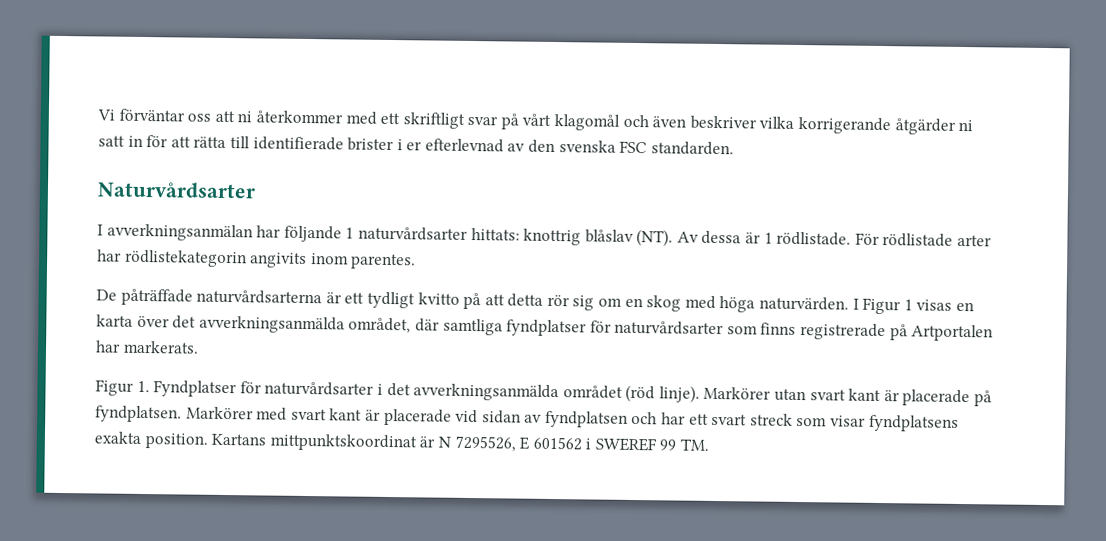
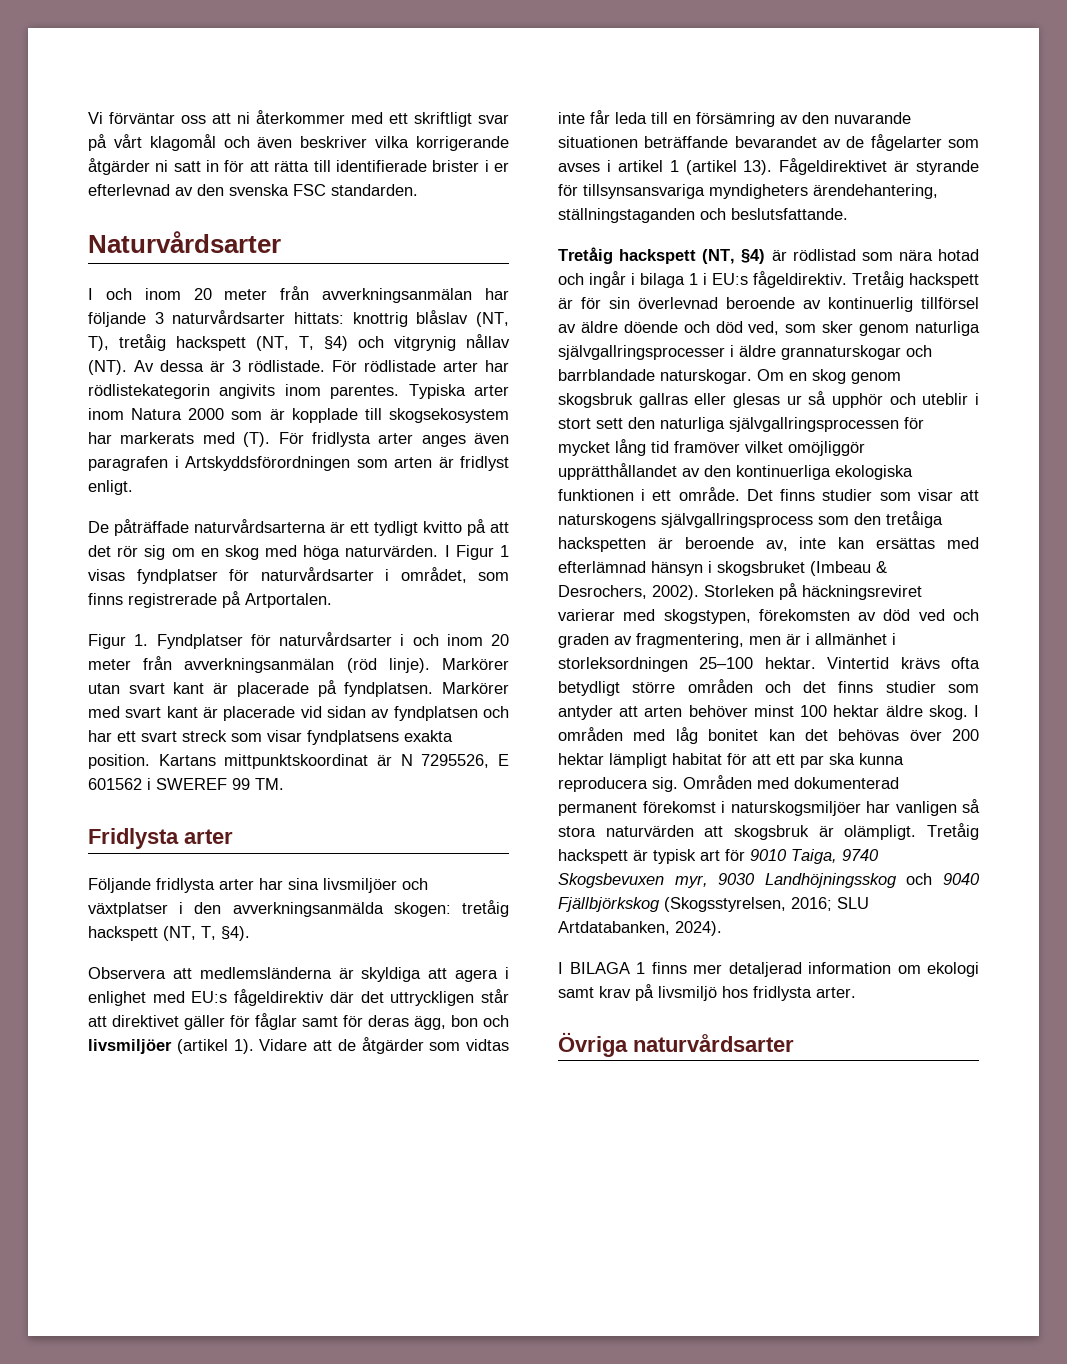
(103, 230) none -> [105,286,310,300] och inom 20 meter från
[345,227,355,239] 1 -> [154,312,164,324] 3
(634, 236) none -> [476,312,510,327] [88,334,510,351] (NT, T), tretåig hackspett (NT, T, §4) och vitgrynig nållav
[763,232,773,244] 1 -> [232,360,241,372] 3
(417, 261) none -> [408,384,509,399] [88,408,509,423] [88,432,509,447] [88,456,509,471] [88,480,133,495] Typiska arter inom Natura 2000 som är kopplade till skogsekosystem har markerats med (T). För fridlysta arter anges även paragrafen i Artskyddsförordningen som arten är fridlyst enligt.
[507,293,544,307] detta -> [88,545,111,557] det
[955,301,974,312] [96,314,503,336] en karta över det avverkningsanmälda området, där samtliga -> (125, 575) none
(725, 328) none -> [385,567,467,583] i området,
[911,324,994,342] [95,340,199,354] Artportalen har markerats. -> [245,593,332,608] Artportalen.
[386,382,623,402] det avverkningsanmälda området -> [412,634,509,646] [88,656,335,673] och inom 20 meter från avverkningsanmälan
(710, 444) none -> [88,828,233,849] [88,878,428,893] [88,900,509,917] [88,926,250,941] [88,967,509,982] [88,989,510,1006] [88,1013,509,1030] [88,1037,509,1054] [558,110,911,127] [558,134,979,151] [558,158,979,175] [558,184,938,199] [558,208,848,223] [558,247,979,264] [558,271,979,288] [558,297,979,312] [558,321,980,336] [558,345,932,360] [558,369,901,384] [558,391,979,408] [558,417,924,432] [558,439,865,456] [558,463,913,480] [558,487,979,501] [558,511,943,528] [558,537,979,552] [558,561,887,576] [558,583,922,600] [558,609,979,624] [558,633,896,648] [558,657,980,672] [558,679,979,696] [558,705,979,720] [558,727,979,744] [558,753,904,768] [558,775,899,792] [558,799,980,816] [558,823,979,840] [558,849,879,864] [558,873,980,888] [558,897,869,912] [558,921,722,936] [558,962,979,977] [558,984,856,1001] [558,1032,794,1057] // Fridlysta arter // Följande fridlysta arter har sina livsmiljöer och växtplatser i den avverkningsanmälda skogen: tretåig hackspett (NT, T, §4). // Observera att medlemsländerna är skyldiga att agera i enlighet med EU:s fågeldirektiv där det uttryckligen står att direktivet gäller för fåglar samt för deras ägg, bon och livsmiljöer (artikel 1). Vidare att de åtgärder som vidtas inte får leda till en försämring av den nuvarande situationen beträffande bevarandet av de fågelarter som avses i artikel 1 (artikel 13). Fågeldirektivet är styrande för tillsynsansvariga myndigheters ärendehantering, ställningstaganden och beslutsfattande. // Tretåig hackspett (NT, §4) är rödlistad som nära hotad och ingår i bilaga 1 i EU:s fågeldirektiv. Tretåig hackspett är för sin överlevnad beroende av kontinuerlig tillförsel av äldre döende och död ved, som sker genom naturliga självgallringsprocesser i äldre grannaturskogar och barrblandade naturskogar. Om en skog genom skogsbruk gallras eller glesas ur så upphör och uteblir i stort sett den naturliga självgallringsprocessen för mycket lång tid framöver vilket omöjliggör upprätthållandet av den kontinuerliga ekologiska funktionen i ett område. Det finns studier som visar att naturskogens självgallringsprocess som den tretåiga hackspetten är beroende av, inte kan ersättas med efterlämnad hänsyn i skogsbruket (Imbeau & Desrochers, 2002). Storleken på häckningsreviret varierar med skogstypen, förekomsten av död ved och graden av fragmentering, men är i allmänhet i storleksordningen 25–100 hektar. Vintertid krävs ofta betydligt större områden och det finns studier som antyder att arten behöver minst 100 hektar äldre skog. I områden med låg bonitet kan det behövas över 200 hektar lämpligt habitat för att ett par ska kunna reproducera sig. Områden med dokumenterad permanent förekomst i naturskogsmiljöer har vanligen så stora naturvärden att skogsbruk är olämpligt. Tretåig hackspett är typisk art för 9010 Taiga, 9740 Skogsbevuxen myr, 9030 Landhöjningsskog och 9040 Fjällbjörkskog (Skogsstyrelsen, 2016; SLU Artdatabanken, 2024). // I BILAGA 1 finns mer detaljerad information om ekologi samt krav på livsmiljö hos fridlysta arter. // Övriga naturvårdsarter

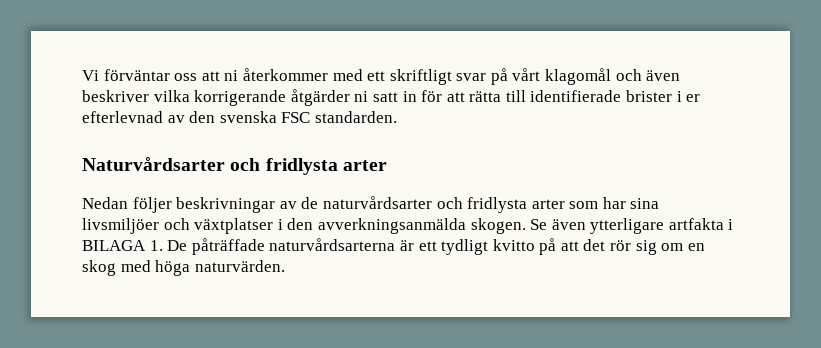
[88,286,509,303] [88,310,510,327] [88,334,510,351] [88,360,509,375] [88,384,509,399] [88,408,509,423] [88,432,509,447] [88,456,509,471] [88,480,133,495] // I och inom 20 meter från avverkningsanmälan har följande 3 naturvårdsarter hittats: knottrig blåslav (NT, T), tretåig hackspett (NT, T, §4) och vitgrynig nållav (NT). Av dessa är 3 rödlistade. För rödlistade arter har rödlistekategorin angivits inom parentes. Typiska arter inom Natura 2000 som är kopplade till skogsekosystem har markerats med (T). För fridlysta arter anges även paragrafen i Artskyddsförordningen som arten är fridlyst enligt. // -> [230,158,387,175] [82,196,660,213] [82,218,734,234] [82,240,163,251] och fridlysta arter // Nedan följer beskrivningar av de naturvårdsarter och fridlysta arter som har sina livsmiljöer och växtplatser i den avverkningsanmälda skogen. Se även ytterligare artfakta i BILAGA 1.
[444,545,510,560] [88,567,509,584] [88,591,332,608] [88,632,509,649] [88,656,509,673] [88,680,510,697] [88,706,509,721] [88,730,453,745] [88,754,510,769] [88,778,284,790] [88,828,233,849] [88,878,428,893] [88,900,509,917] [88,926,250,941] [88,967,509,982] [88,989,510,1006] [88,1013,509,1030] [88,1037,509,1054] [558,110,911,127] [558,134,979,151] [558,158,979,175] [558,184,938,199] [558,208,848,223] [558,247,979,264] [558,271,979,288] [558,297,979,312] [558,321,980,336] [558,345,932,360] [558,369,901,384] [558,391,979,408] [558,417,924,432] [558,439,865,456] [558,463,913,480] [558,487,979,501] [558,511,943,528] [558,537,979,552] [558,561,887,576] [558,583,922,600] [558,609,979,624] [558,633,896,648] [558,657,980,672] [558,679,979,696] [558,705,979,720] [558,727,979,744] [558,753,904,768] [558,775,899,792] [558,799,980,816] [558,823,979,840] [558,849,879,864] [558,873,980,888] [558,897,869,912] [558,921,722,936] [558,962,979,977] [558,984,856,1001] [558,1032,794,1057] I Figur 1 visas fyndplatser för naturvårdsarter i området, som finns registrerade på Artportalen. // Figur 1. Fyndplatser för naturvårdsarter i och inom 20 meter från avverkningsanmälan (röd linje). Markörer utan svart kant är placerade på fyndplatsen. Markörer med svart kant är placerade vid sidan av fyndplatsen och har ett svart streck som visar fyndplatsens exakta position. Kartans mittpunktskoordinat är N 7295526, E 601562 i SWEREF 99 TM. // Fridlysta arter // Följande fridlysta arter har sina livsmiljöer och växtplatser i den avverkningsanmälda skogen: tretåig hackspett (NT, T, §4). // Observera att medlemsländerna är skyldiga att agera i enlighet med EU:s fågeldirektiv där det uttryckligen står att direktivet gäller för fåglar samt för deras ägg, bon och livsmiljöer (artikel 1). Vidare att de åtgärder som vidtas inte får leda till en försämring av den nuvarande situationen beträffande bevarandet av de fågelarter som avses i artikel 1 (artikel 13). Fågeldirektivet är styrande för tillsynsansvariga myndigheters ärendehantering, ställningstaganden och beslutsfattande. // Tretåig hackspett (NT, §4) är rödlistad som nära hotad och ingår i bilaga 1 i EU:s fågeldirektiv. Tretåig hackspett är för sin överlevnad beroende av kontinuerlig tillförsel av äldre döende och död ved, som sker genom naturliga självgallringsprocesser i äldre grannaturskogar och barrblandade naturskogar. Om en skog genom skogsbruk gallras eller glesas ur så upphör och uteblir i stort sett den naturliga självgallringsprocessen för mycket lång tid framöver vilket omöjliggör upprätthållandet av den kontinuerliga ekologiska funktionen i ett område. Det finns studier som visar att naturskogens självgallringsprocess som den tretåiga hackspetten är beroende av, inte kan ersättas med efterlämnad hänsyn i skogsbruket (Imbeau & Desrochers, 2002). Storleken på häckningsreviret varierar med skogstypen, förekomsten av död ved och graden av fragmentering, men är i allmänhet i storleksordningen 25–100 hektar. Vintertid krävs ofta betydligt större områden och det finns studier som antyder att arten behöver minst 100 hektar äldre skog. I områden med låg bonitet kan det behövas över 200 hektar lämpligt habitat för att ett par ska kunna reproducera sig. Områden med dokumenterad permanent förekomst i naturskogsmiljöer har vanligen så stora naturvärden att skogsbruk är olämpligt. Tretåig hackspett är typisk art för 9010 Taiga, 9740 Skogsbevuxen myr, 9030 Landhöjningsskog och 9040 Fjällbjörkskog (Skogsstyrelsen, 2016; SLU Artdatabanken, 2024). // I BILAGA 1 finns mer detaljerad information om ekologi samt krav på livsmiljö hos fridlysta arter. // Övriga naturvårdsarter -> (285, 266) none

